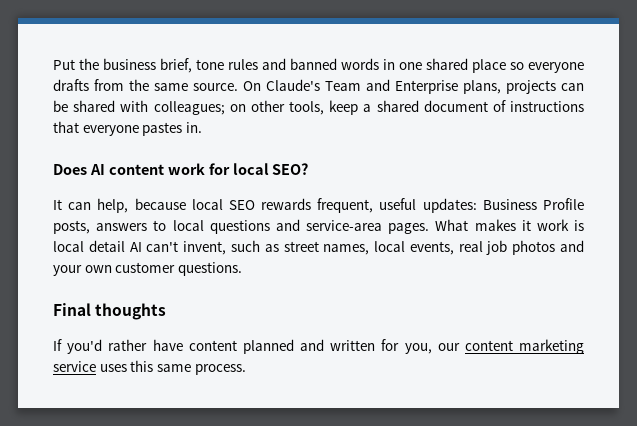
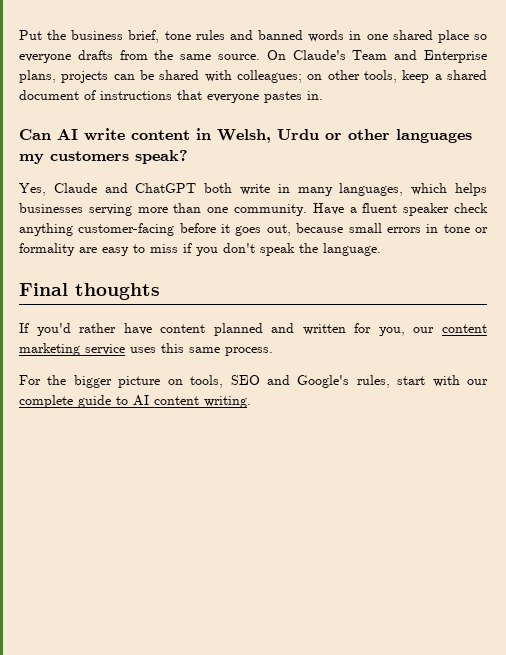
[53,163,309,175] [53,198,584,213] [53,219,585,234] [53,240,584,255] [53,262,242,276] Does AI content work for local SEO? // It can help, because local SEO rewards frequent, useful updates: Business Profile posts, answers to local questions and service-area pages. What makes it work is local detail AI can't invent, such as street names, local events, real job photos and your own customer questions. -> [19,128,472,143] [19,150,188,164] [19,183,488,196] [19,203,489,216] [19,223,489,236] [19,243,381,256] Can AI write content in Welsh, Urdu or other languages my customers speak? // Yes, Claude and ChatGPT both write in many languages, which helps businesses serving more than one community. Have a fluent speaker check anything customer-facing before it goes out, because small errors in tone or formality are easy to miss if you don't speak the language.
(246, 369) none -> [19,375,489,388] [19,395,251,408] // For the bigger picture on tools, SEO and Google's rules, start with our complete guide to AI content writing.

